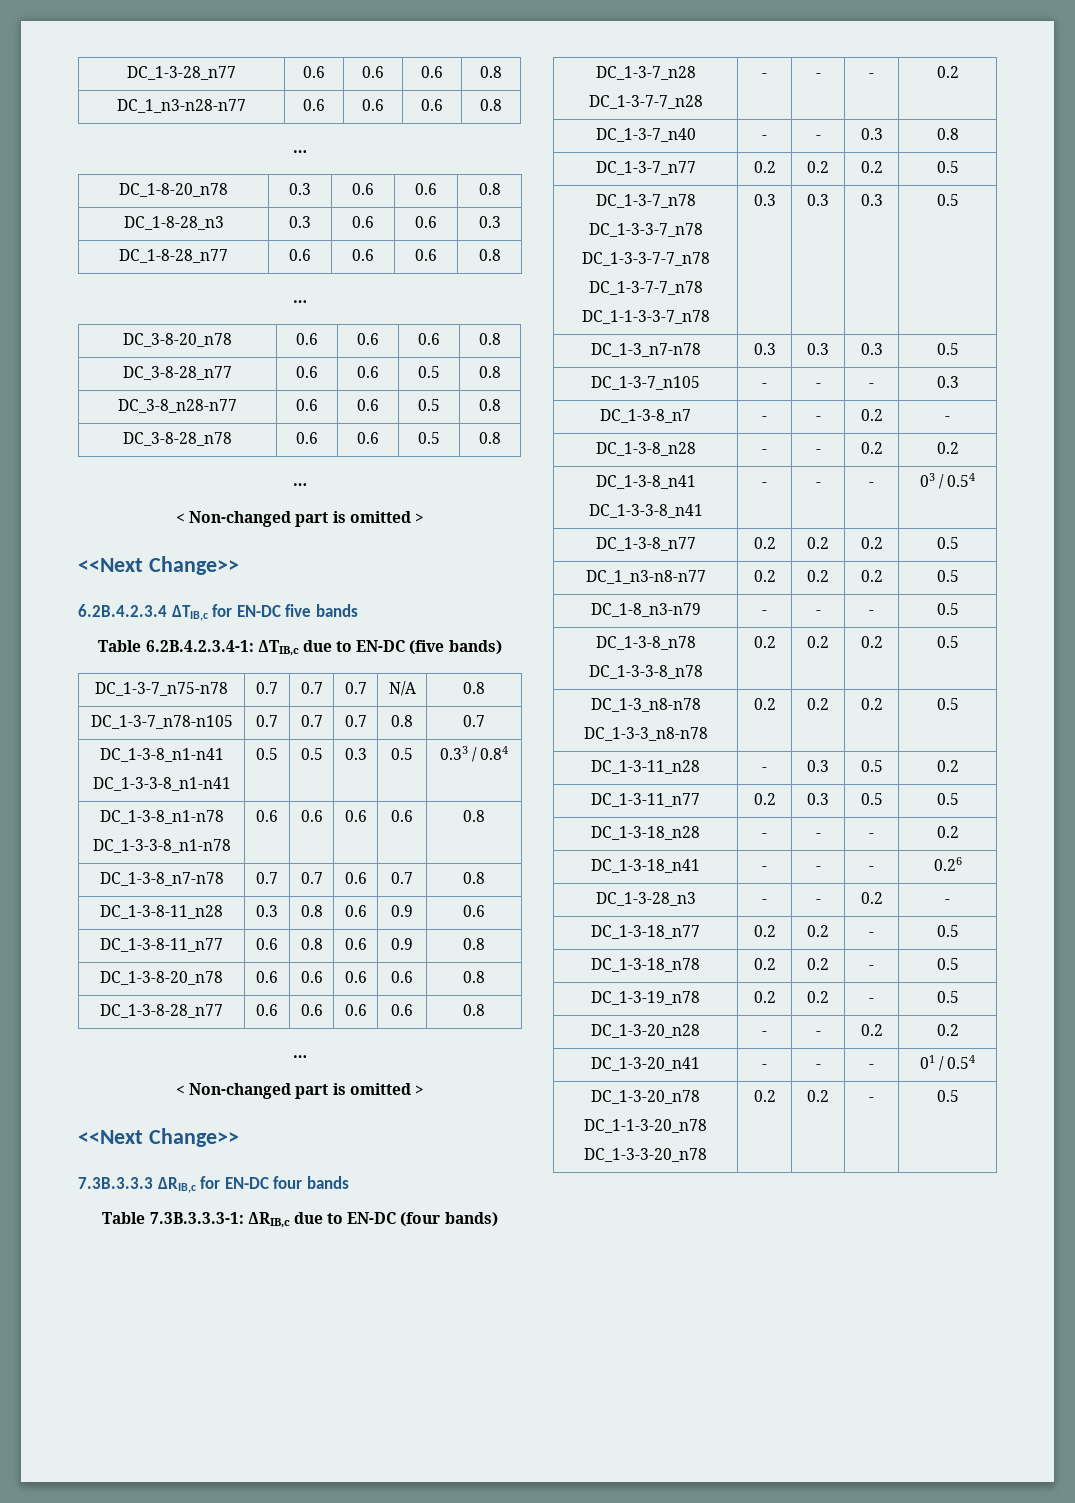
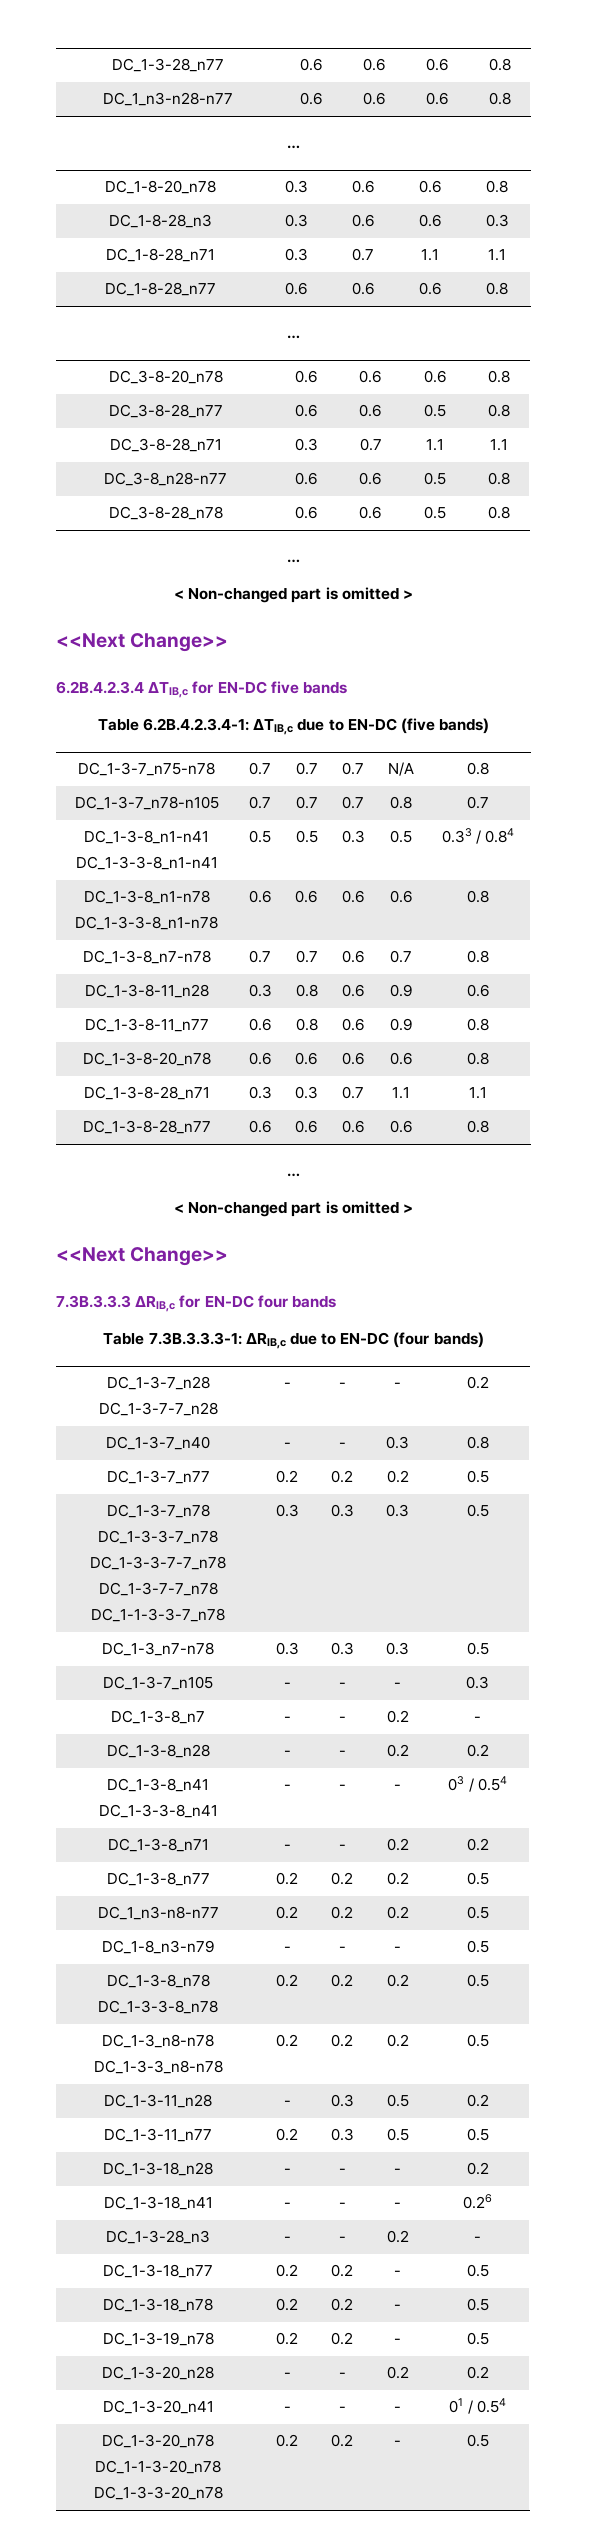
(501, 222) none -> [105,248,215,262] [285,248,308,261] [352,248,374,261] [421,249,439,261] [488,249,506,261] // DC_1-8-28_n71 | 0.3 | 0.7 | 1.1 | 1.1
(501, 372) none -> [109,438,222,452] [295,438,318,451] [359,438,382,451] [426,439,444,451] [489,439,508,451] // DC_3-8-28_n71 | 0.3 | 0.7 | 1.1 | 1.1
(485, 977) none -> [83,1086,210,1100] [248,1086,272,1099] [295,1086,318,1099] [342,1086,364,1099] [392,1087,410,1099] [469,1087,487,1099] // DC_1-3-8-28_n71 | 0.3 | 0.3 | 0.7 | 1.1 | 1.1
(976, 480) none -> [107,1838,209,1852] [283,1844,291,1850] [338,1844,346,1850] [386,1838,409,1851] [466,1838,489,1851] // DC_1-3-8_n71 | - | - | 0.2 | 0.2

